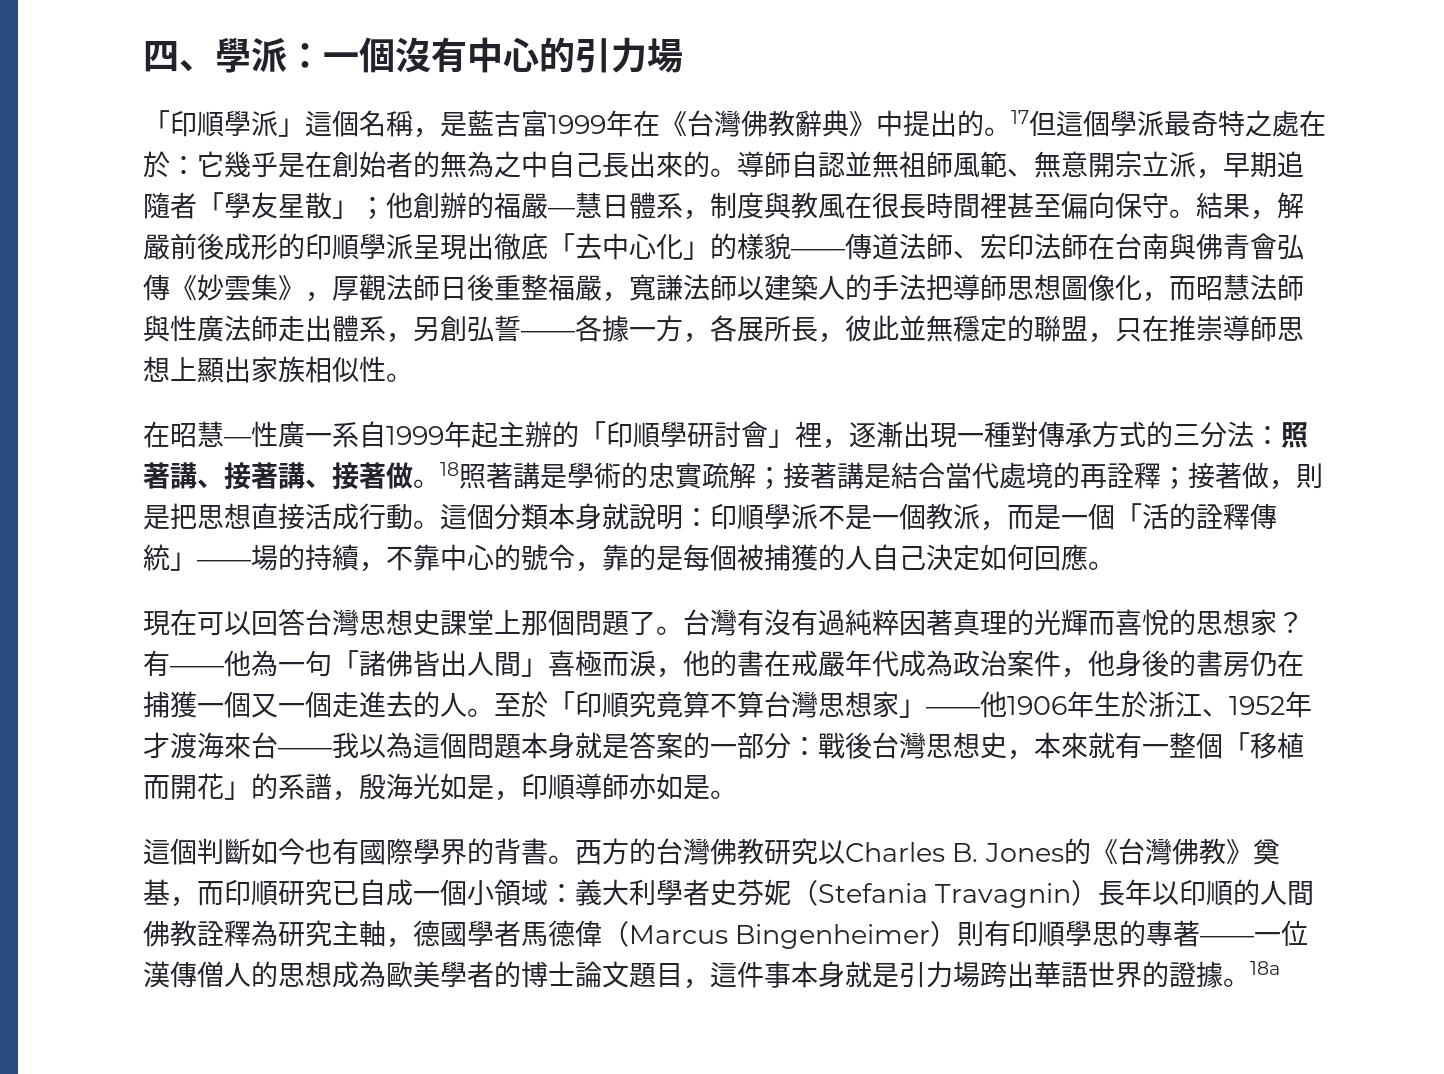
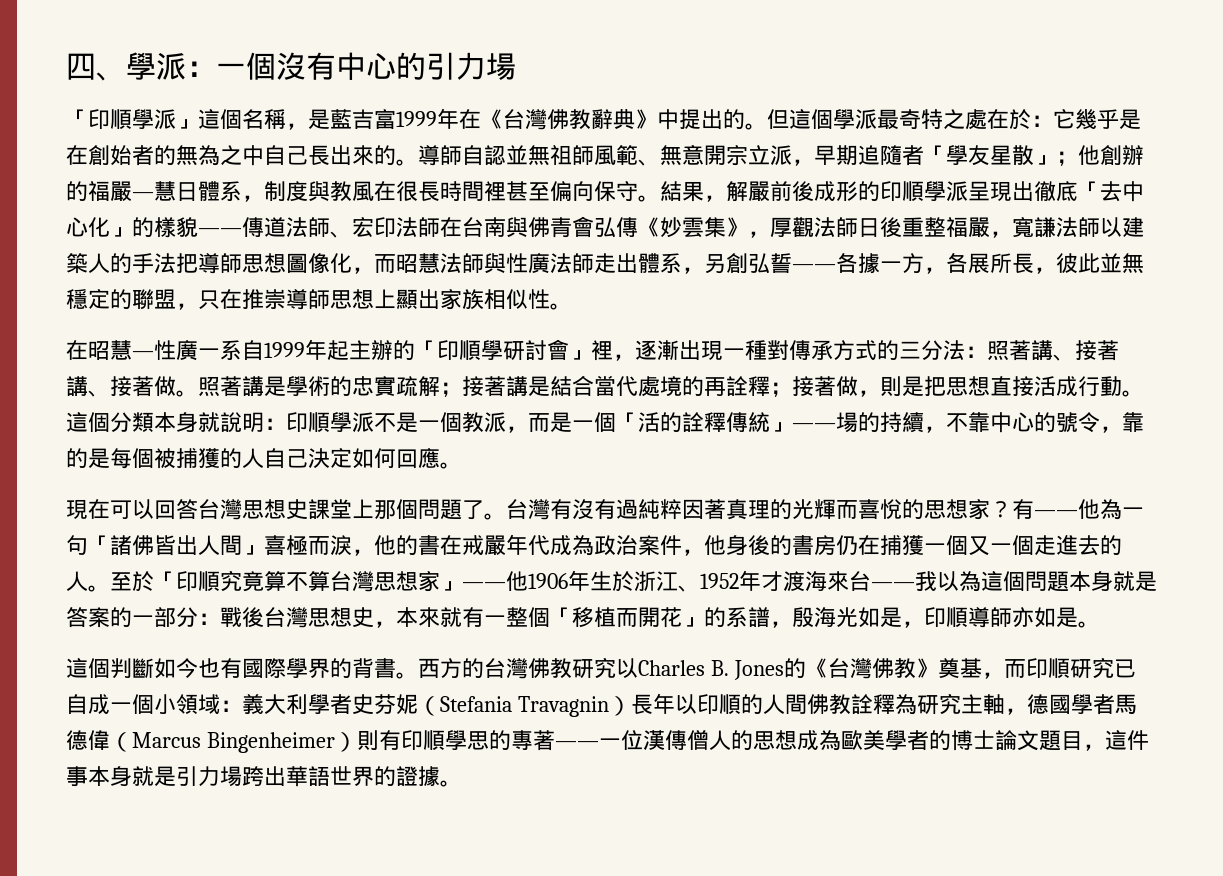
[1011,110,1029,124] 17 -> (767, 126) none
[440,462,459,476] 18 -> (198, 393) none
[1250,961,1280,975] 18a -> (462, 783) none

